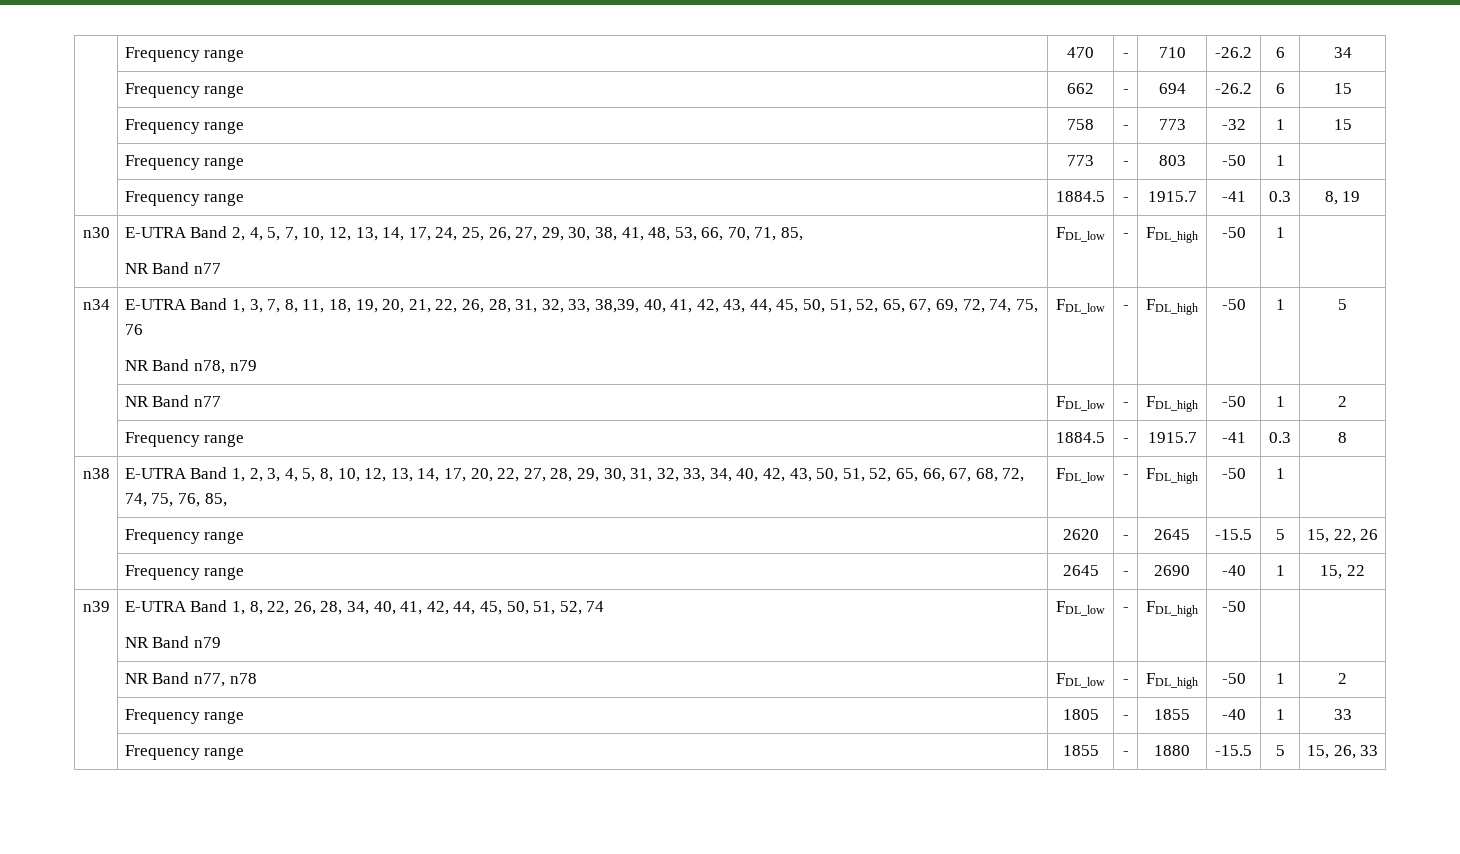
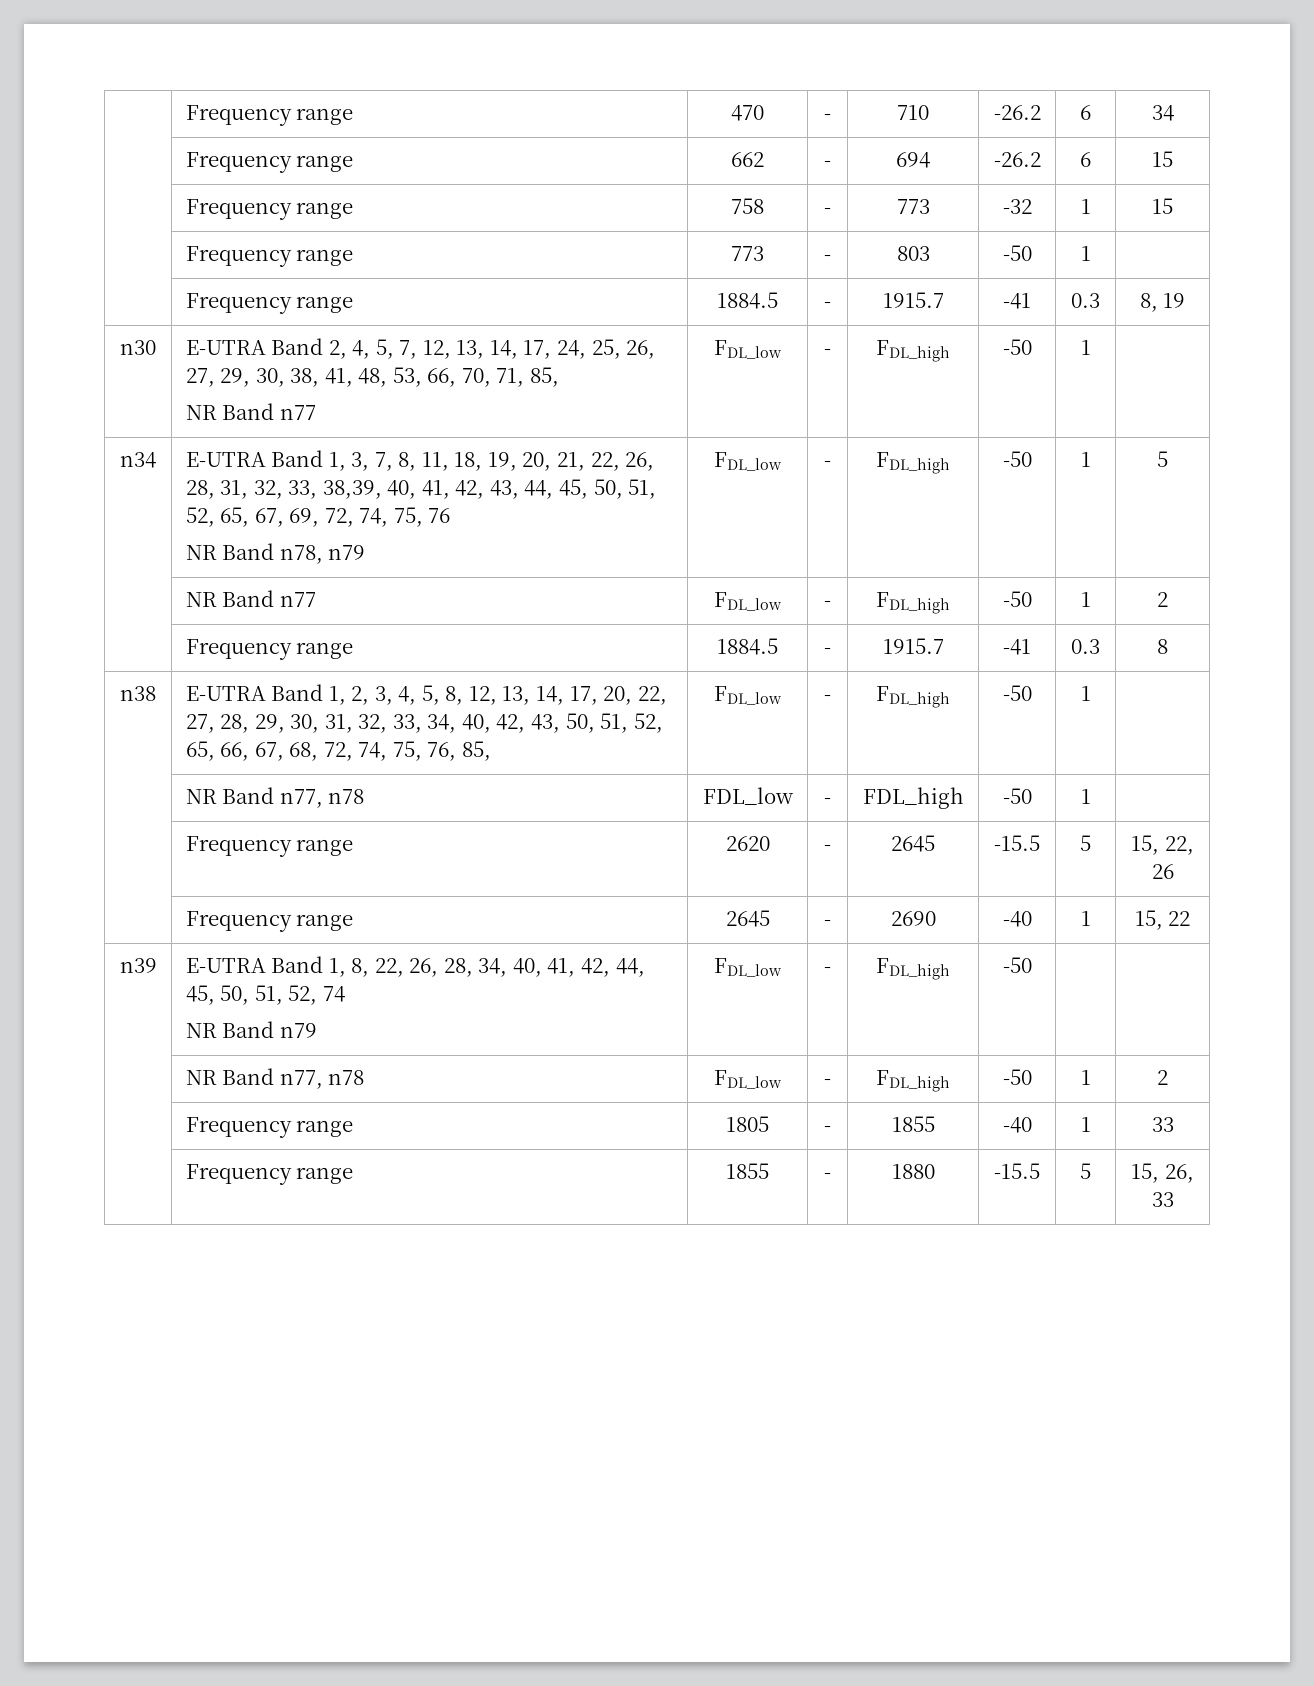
[302,227,325,241] 10, -> (418, 349) none
[337,468,360,482] 10, -> (464, 695) none
(1285, 473) none -> [185,787,365,808] [702,787,794,805] [824,798,831,804] [862,787,964,809] [1002,788,1032,804] [1080,789,1091,804] // | NR Band n77, n78 | FDL_low | - | FDL_high | -50 | 1 |

